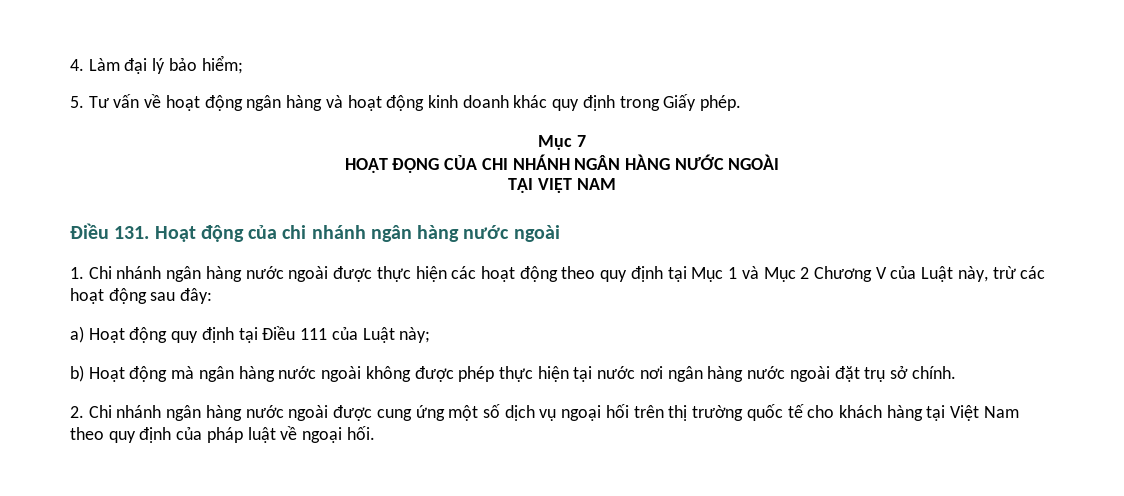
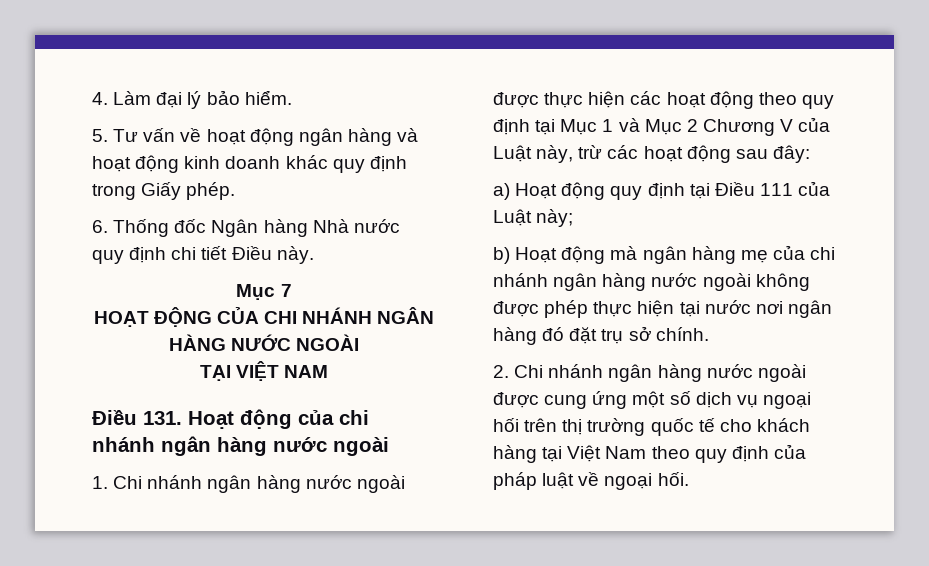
[201,55,243,74] hiểm; -> [244,90,292,105] hiểm.
(742, 103) none -> [92,219,400,237] [92,246,314,264] // 6. Thống đốc Ngân hàng Nhà nước quy định chi tiết Điều này.
(275, 374) none -> [740,245,836,263] [493,273,647,291] mẹ của chi nhánh ngân hàng
[747,366,830,382] nước ngoài -> [542,327,565,341] đó

